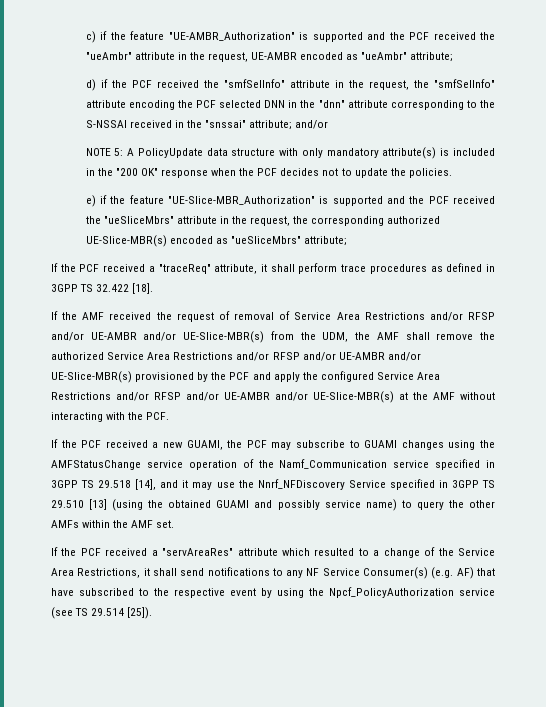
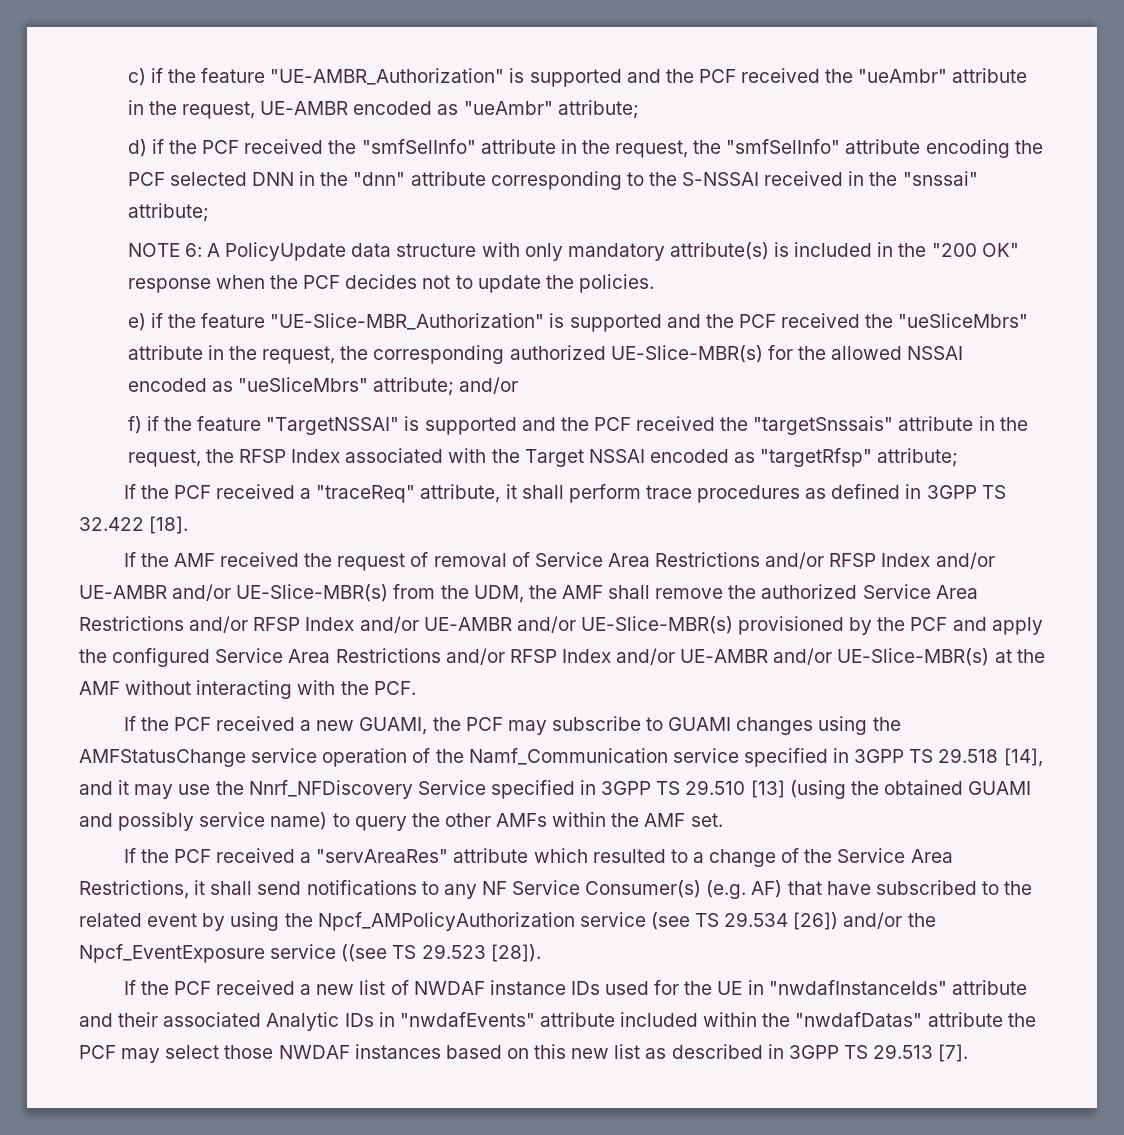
[295,120,329,129] and/or -> (209, 212) none
[114,148,124,156] 5: -> [184,243,202,257] 6:
(167, 241) none -> [767,345,964,360] for the allowed NSSAI
(347, 241) none -> [459,377,519,394] [127,416,1028,435] [127,448,959,467] and/or // f) if the feature "TargetNSSAI" is supported and the PCF received the "targetSnssais" attribute in the request, the RFSP Index associated with the Target NSSAI encoded as "targetRfsp" attribute;
(495, 316) none -> [881,553,931,567] Index
(300, 356) none -> [305,617,355,631] Index
(181, 396) none -> [561,649,611,663] Index
[174,588,225,598] respective -> [79,913,142,927] related
[329,587,454,598] Npcf_PolicyAuthorization -> [317,912,575,931] Npcf_AMPolicyAuthorization
[91,607,153,619] 29.514 [25]). -> [724,912,936,930] [79,944,541,963] [123,980,1027,995] [79,1012,1036,1031] [79,1044,969,1063] 29.534 [26]) and/or the Npcf_EventExposure service ((see TS 29.523 [28]). // If the PCF received a new list of NWDAF instance IDs used for the UE in "nwdafInstanceIds" attribute and their associated Analytic IDs in "nwdafEvents" attribute included within the "nwdafDatas" attribute the PCF may select those NWDAF instances based on this new list as described in 3GPP TS 29.513 [7].

